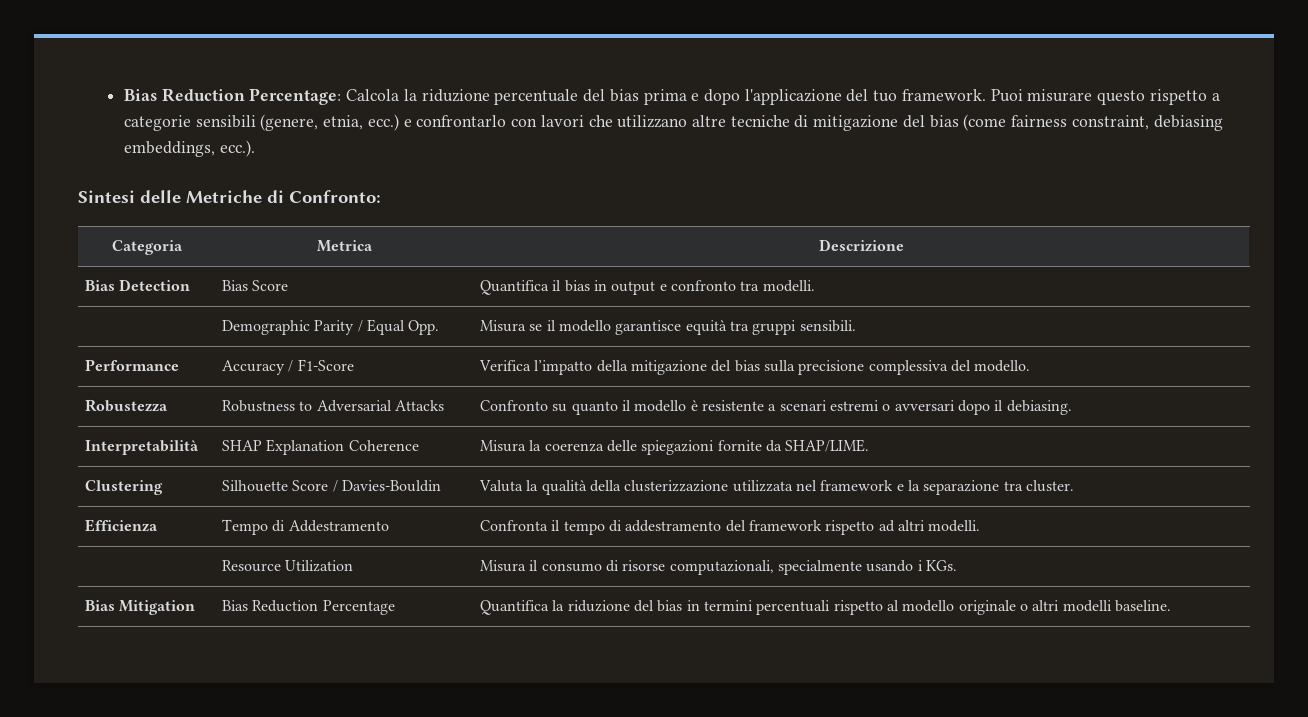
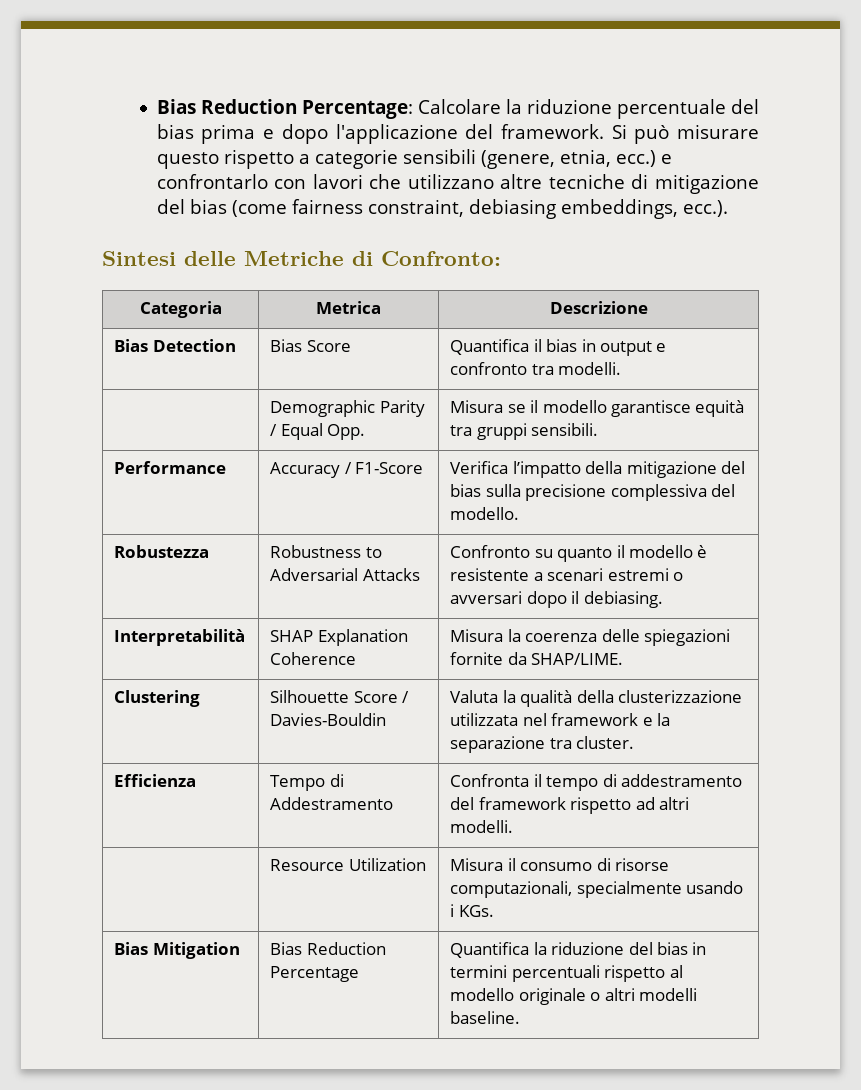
[346,89,400,101] Calcola -> [417,99,501,114] Calcolare
[873,89,1023,102] tuo framework. Puoi -> [500,124,670,144] framework. Si può

